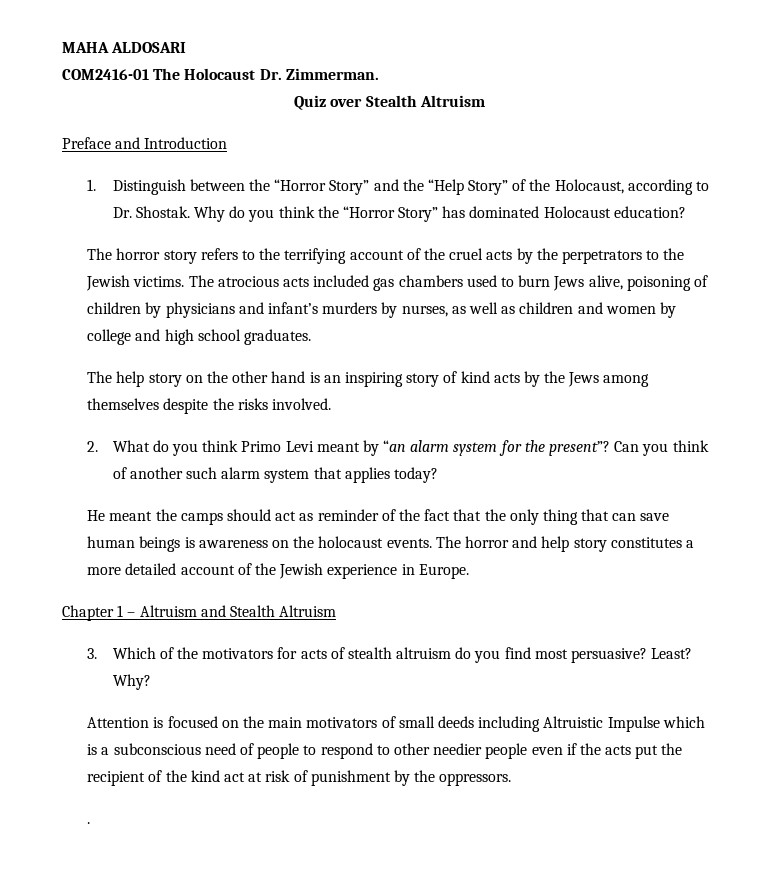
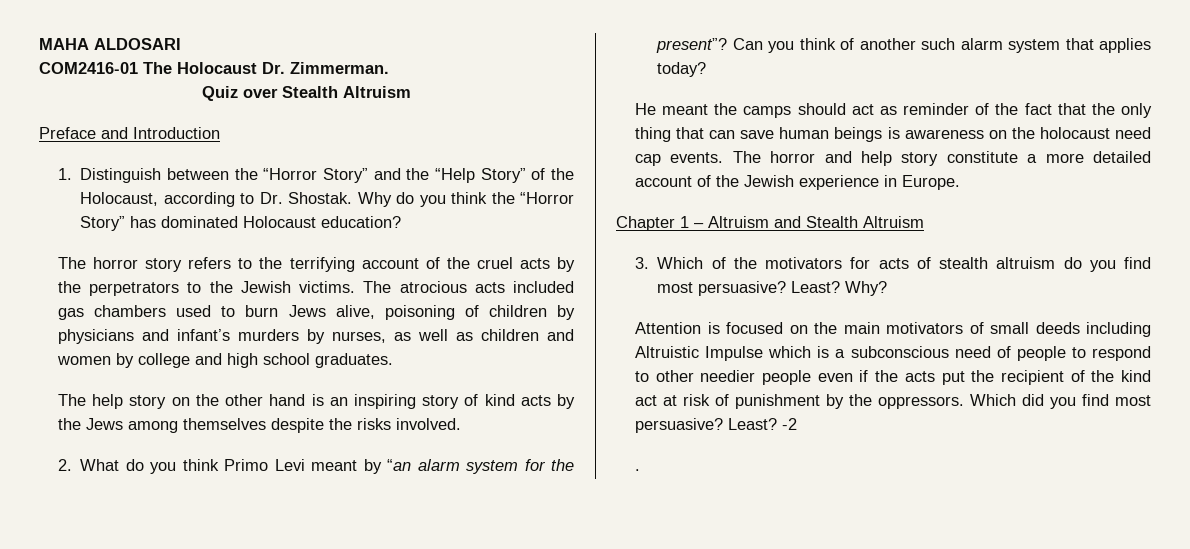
(384, 542) none -> [1115,127,1151,139] [635,154,662,166] need cap
[610,537,682,548] constitutes -> [946,151,1018,163] constitute
(512, 779) none -> [970,394,1151,409] [635,418,798,433] Which did you find most persuasive? Least? -2

